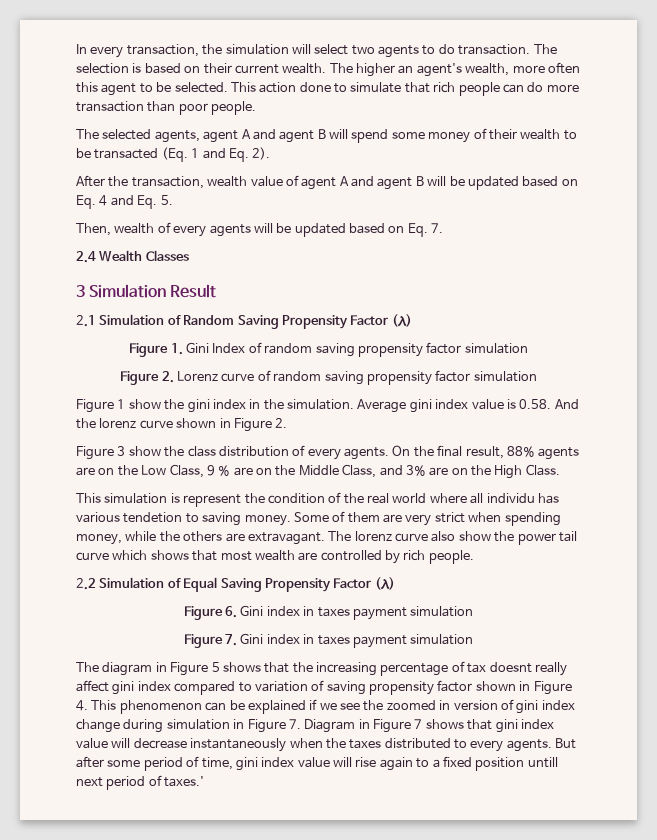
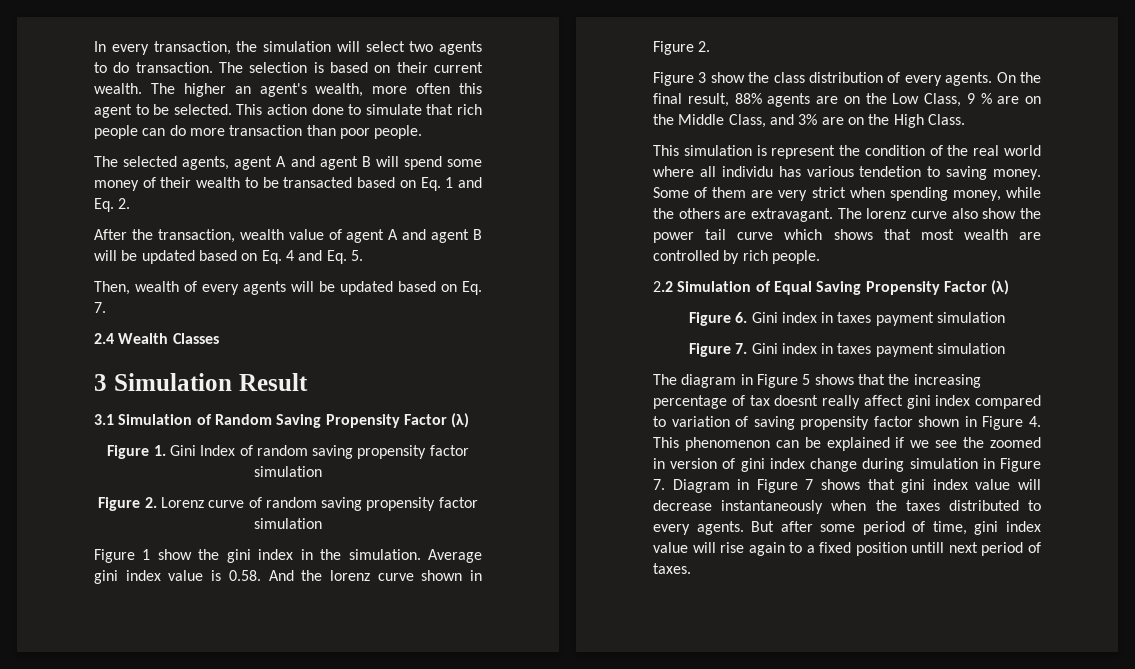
[161,147,188,162] (Eq. -> [357,177,441,191] based on Eq.
[252,147,271,160] 2). -> [118,198,131,209] 2.
[76,315,96,327] 2.1 -> [94,414,114,425] 3.1
[164,776,205,787] taxes.' -> [653,563,691,574] taxes.

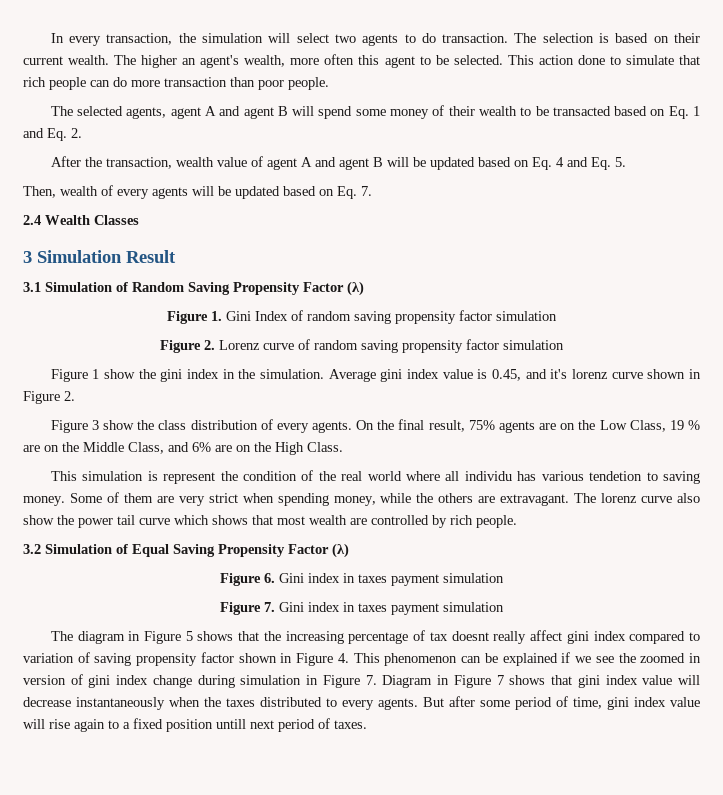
[228,570,323,581] 0.58. And the -> [492,369,568,381] 0.45, and it's
[734,93,762,104] 88% -> [468,420,495,430] 75%
[966,93,975,104] 9 -> [669,420,684,430] 19
[798,114,818,125] 3% -> [192,442,211,452] 6%
[653,281,673,292] 2.2 -> [23,544,41,554] 3.2

